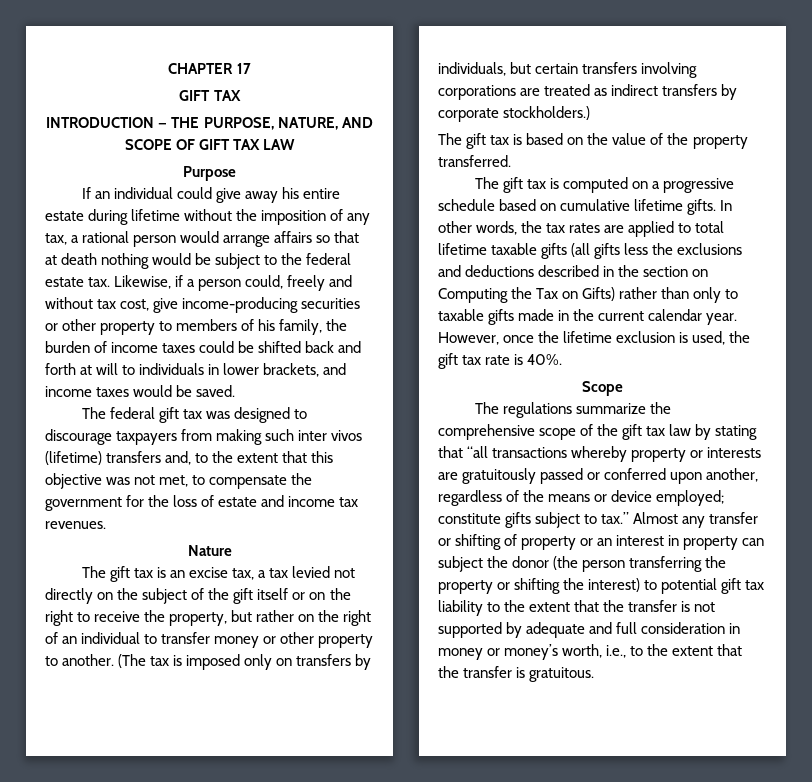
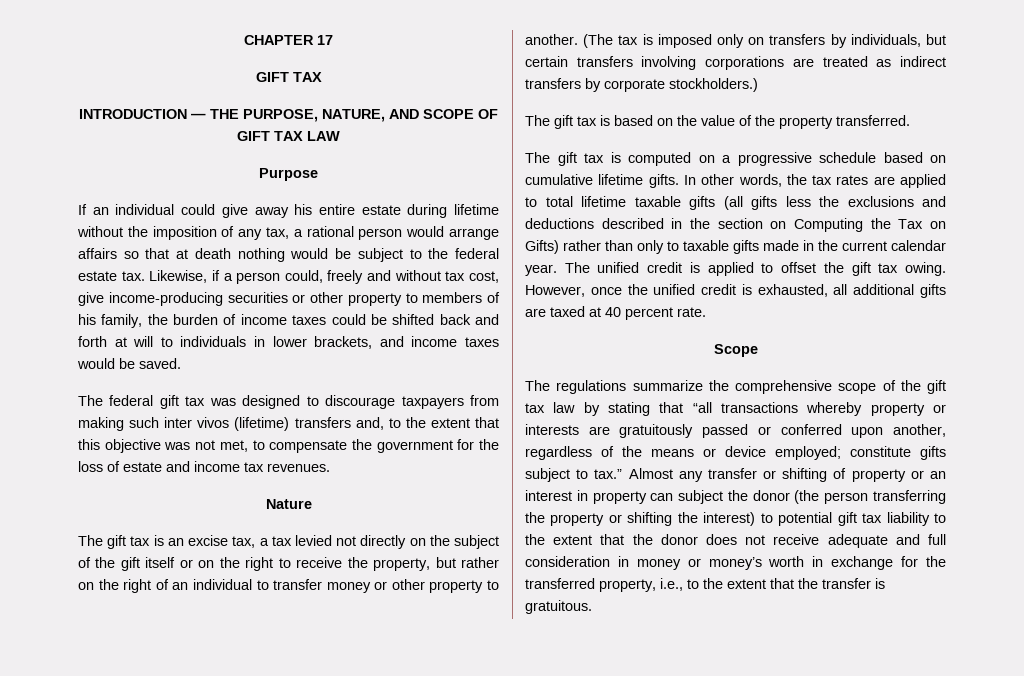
[438,331,751,345] [438,353,563,369] However, once the lifetime exclusion is used, the gift tax rate is 40%. -> [564,262,946,276] [525,284,946,298] [525,306,706,320] The unified credit is applied to offset the gift tax owing. However, once the unified credit is exhausted, all additional gifts are taxed at 40 percent rate.
[628,600,716,612] [438,622,523,638] transfer is not supported by -> [660,534,820,545] donor does not receive
[562,644,603,658] worth, -> [768,556,947,570] [525,578,656,592] worth in exchange for the transferred property,

